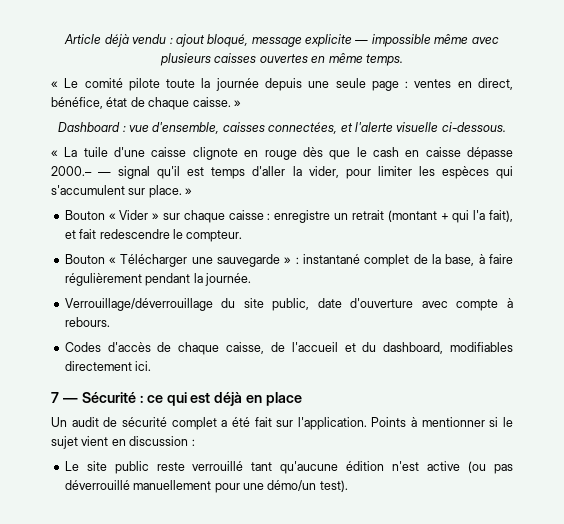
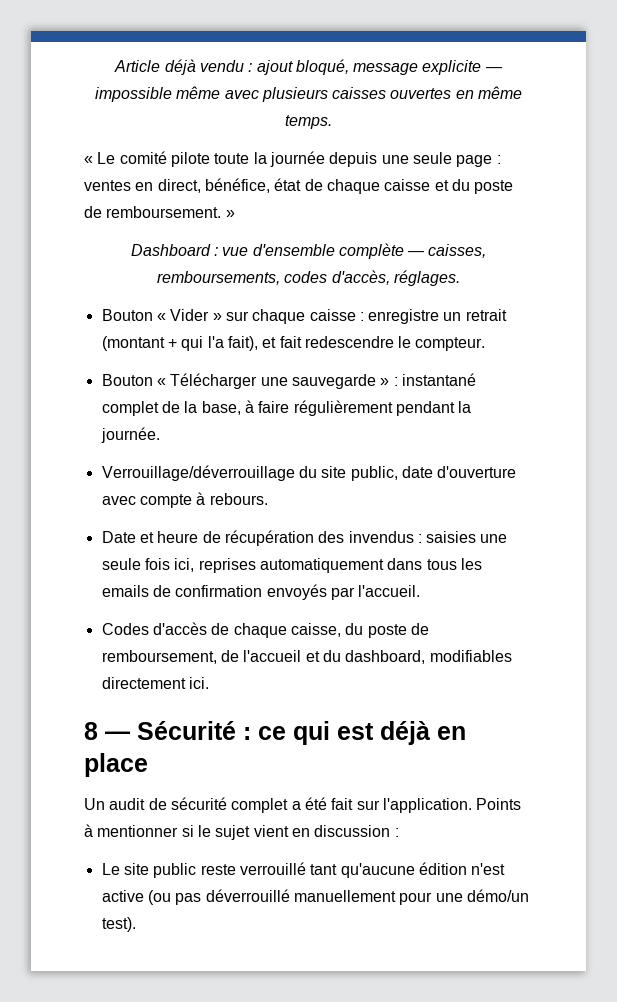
[192,97,241,107] [58,122,506,134] [51,147,513,160] [51,166,513,179] [51,185,193,198] caisse. » // Dashboard : vue d'ensemble, caisses connectées, et l'alerte visuelle ci-dessous. // « La tuile d'une caisse clignote en rouge dès que le cash en caisse dépasse 2000.– — signal qu'il est temps d'aller la vider, pour limiter les espèces qui s'accumulent sur place. » -> [384,179,514,194] [84,206,235,218] [130,243,487,259] [157,270,460,286] caisse et du poste de remboursement. » // Dashboard : vue d'ensemble complète — caisses, remboursements, codes d'accès, réglages.
(110, 322) none -> [101,530,508,546] [101,558,482,573] [101,584,421,600] // Date et heure de récupération des invendus : saisies une seule fois ici, reprises automatiquement dans tous les emails de confirmation envoyés par l'accueil.
(265, 348) none -> [345,623,429,638] [101,650,217,664] du poste de remboursement,
[51,392,59,403] 7 -> [84,722,98,740] 8

